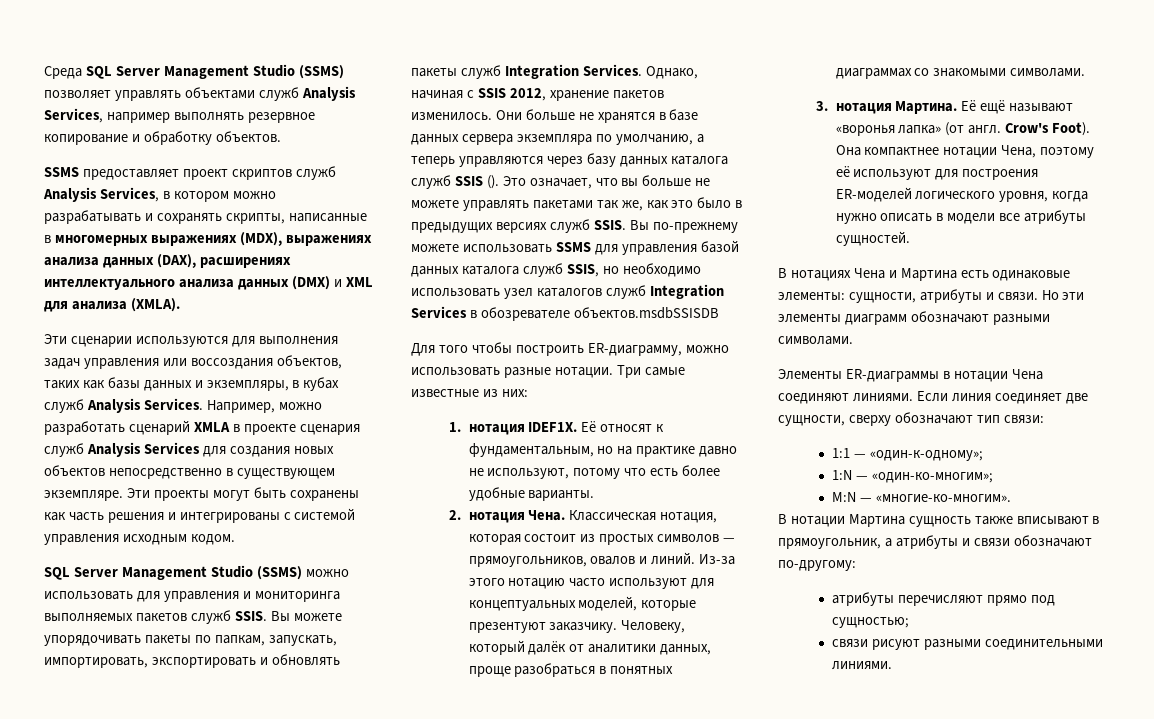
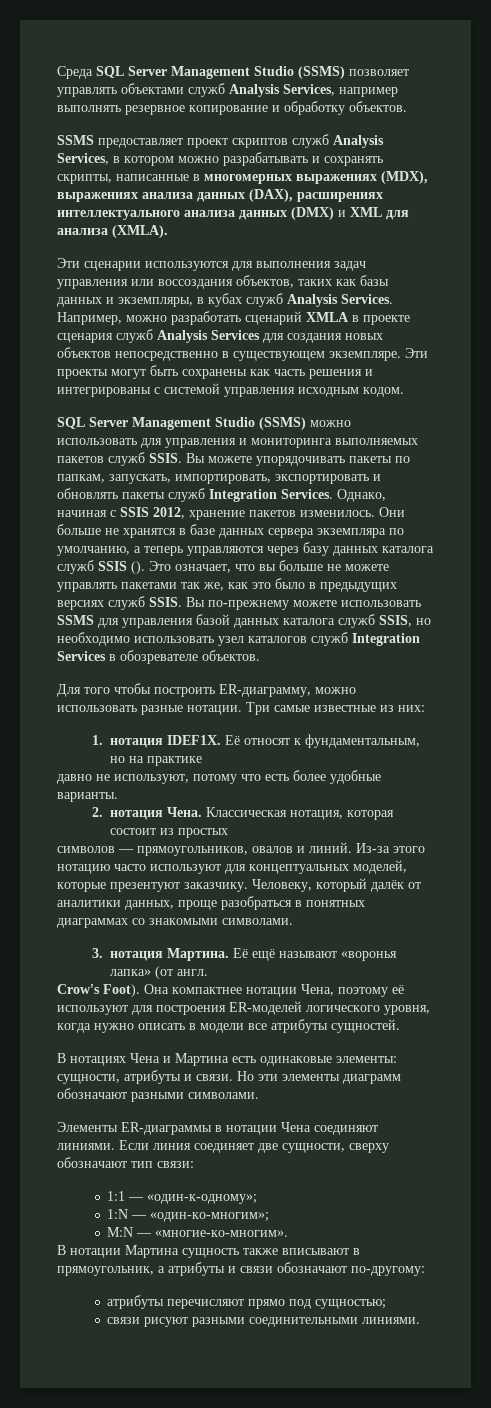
[573,307,719,319] объектов.msdbSSISDB -> [202,650,260,661] объектов.
(696, 451) none -> (203, 761) //
(655, 539) none -> (229, 833) //
(1002, 129) none -> (209, 972) //

